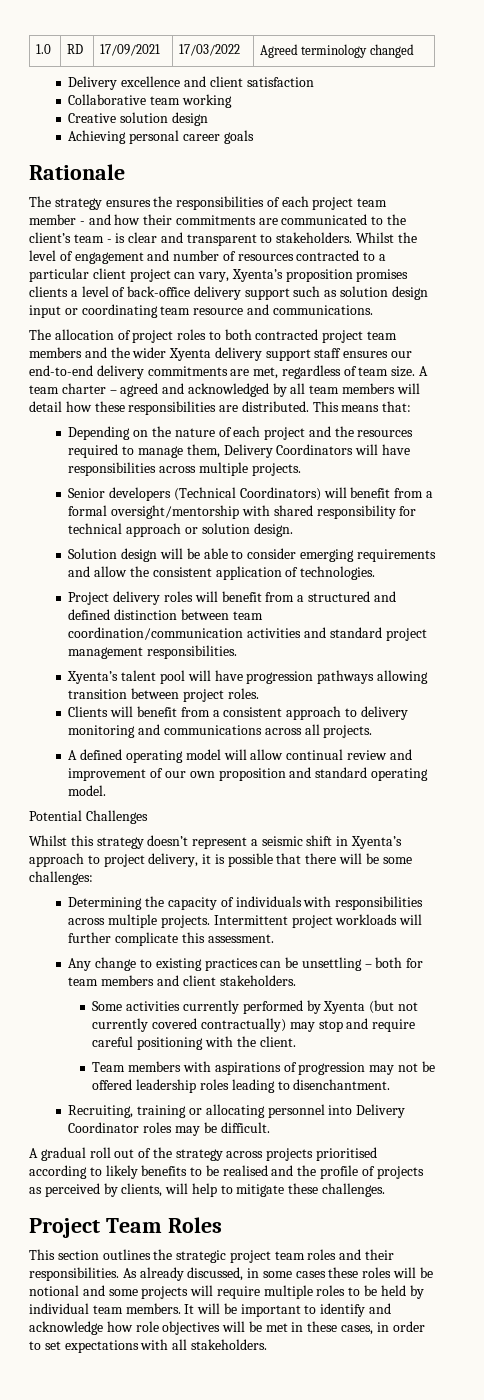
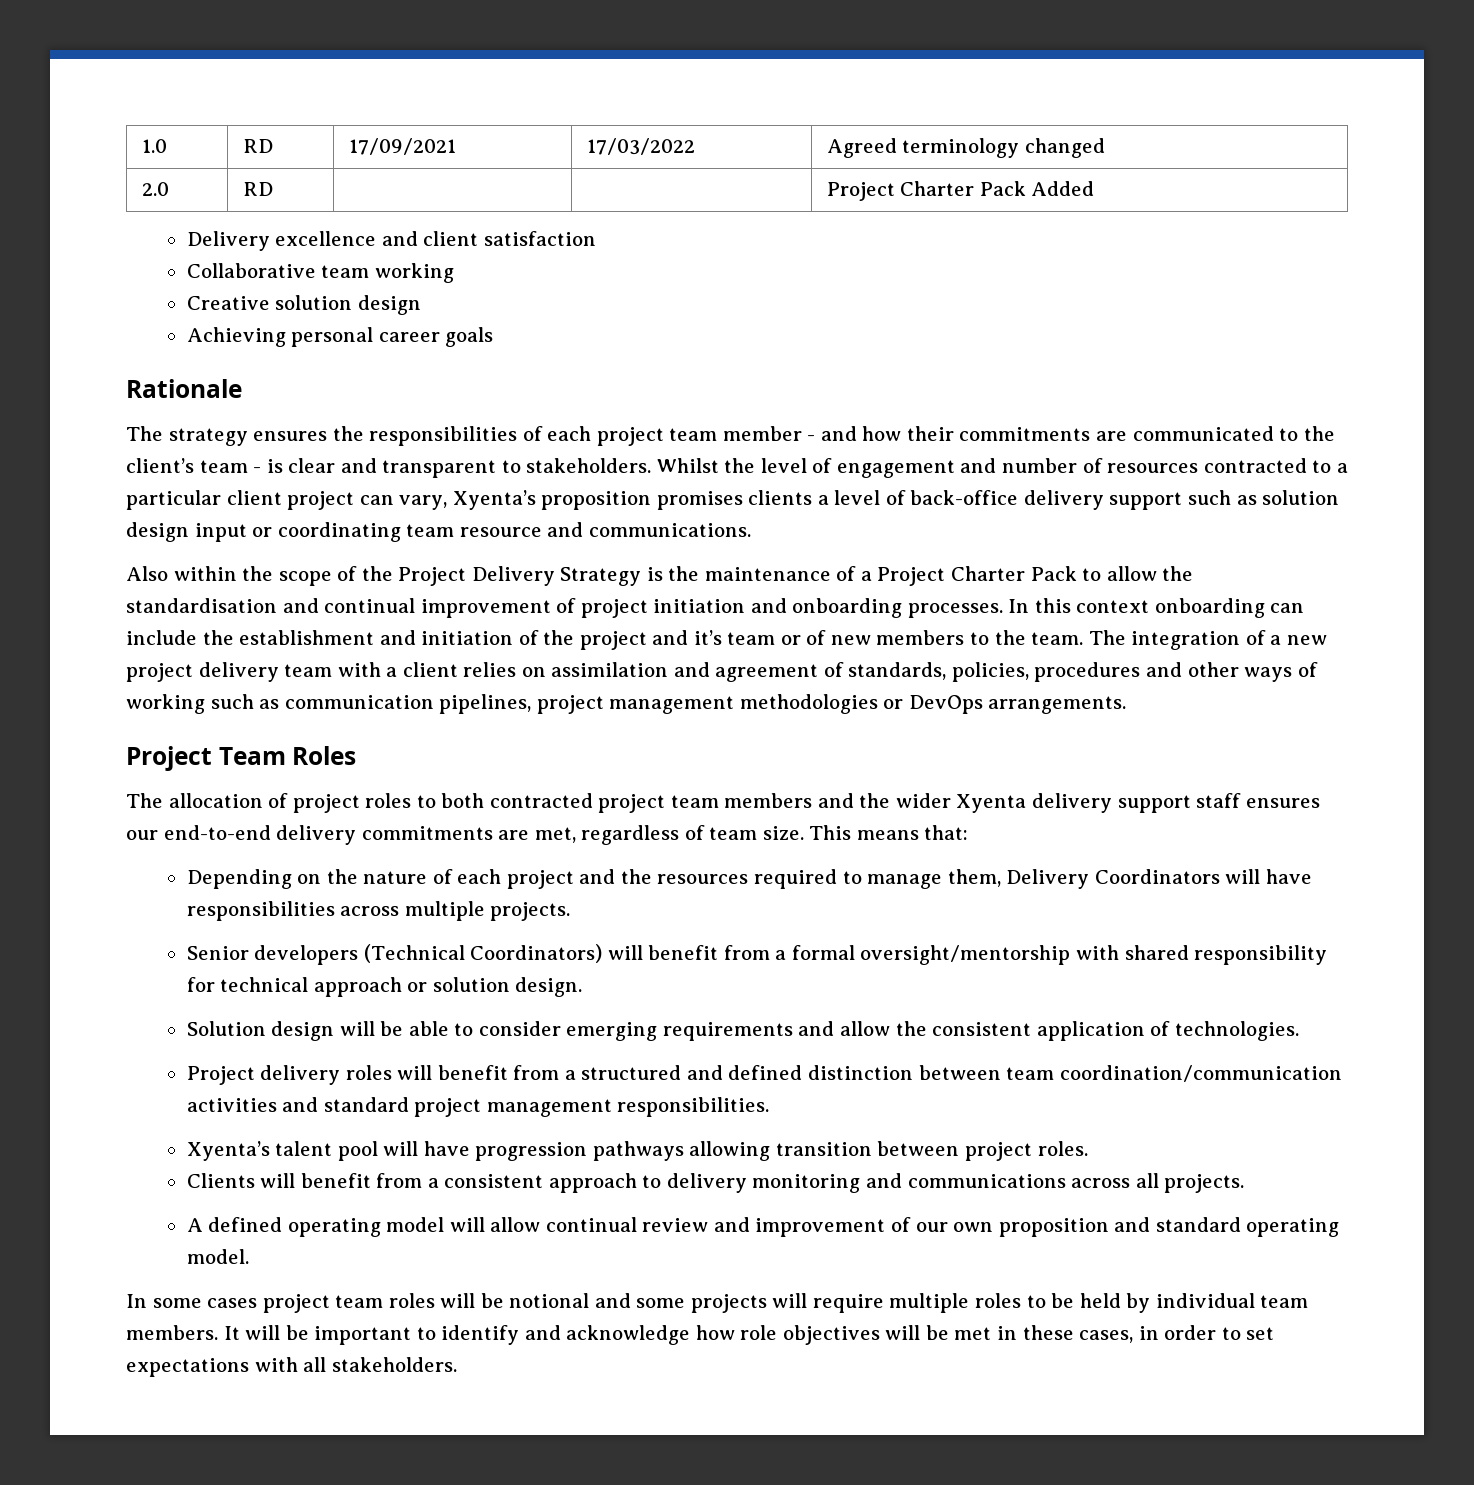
(414, 51) none -> [141,182,169,196] [242,182,273,196] [826,181,1095,201] // 2.0 | RD | | | Project Charter Pack Added
(373, 310) none -> [126,566,1194,586] [126,598,1305,618] [126,630,1327,650] [126,662,1318,682] [126,694,1127,714] [126,746,357,771] // Also within the scope of the Project Delivery Strategy is the maintenance of a Project Charter Pack to allow the standardisation and continual improvement of project initiation and onboarding processes. In this context onboarding can include the establishment and initiation of the project and it’s team or of new members to the team. The integration of a new project delivery team with a client relies on assimilation and agreement of standards, policies, procedures and other ways of working such as communication pipelines, project management methodologies or DevOps arrangements. // Project Team Roles
[419,366,429,376] [29,383,420,397] [29,401,309,415] A team charter – agreed and acknowledged by all team members will detail how these responsibilities are distributed. -> (804, 833) none
[29,810,148,824] [29,835,403,849] [29,853,412,867] [29,871,93,885] [68,896,424,910] [68,914,423,928] [68,932,274,946] [68,957,424,971] [68,975,296,986] [92,1000,418,1014] [92,1018,416,1032] [92,1036,296,1050] [92,1061,435,1075] [92,1079,391,1093] [68,1104,406,1118] [68,1122,270,1136] [29,1147,378,1161] [29,1165,424,1179] [29,1183,386,1197] [29,1217,222,1238] [29,1249,395,1263] [29,1267,359,1281] Potential Challenges // Whilst this strategy doesn’t represent a seismic shift in Xyenta’s approach to project delivery, it is possible that there will be some challenges: // Determining the capacity of individuals with responsibilities across multiple projects. Intermittent project workloads will further complicate this assessment. // Any change to existing practices can be unsettling – both for team members and client stakeholders. // Some activities currently performed by Xyenta (but not currently covered contractually) may stop and require careful positioning with the client. // Team members with aspirations of progression may not be offered leadership roles leading to disenchantment. // Recruiting, training or allocating personnel into Delivery Coordinator roles may be difficult. // A gradual roll out of the strategy across projects prioritised according to likely benefits to be realised and the profile of projects as perceived by clients, will help to mitigate these challenges. // Project Team Roles // This section outlines the strategic project team roles and their responsibilities. As already discussed, in some cases these -> [126,1294,384,1313] In some cases project team

